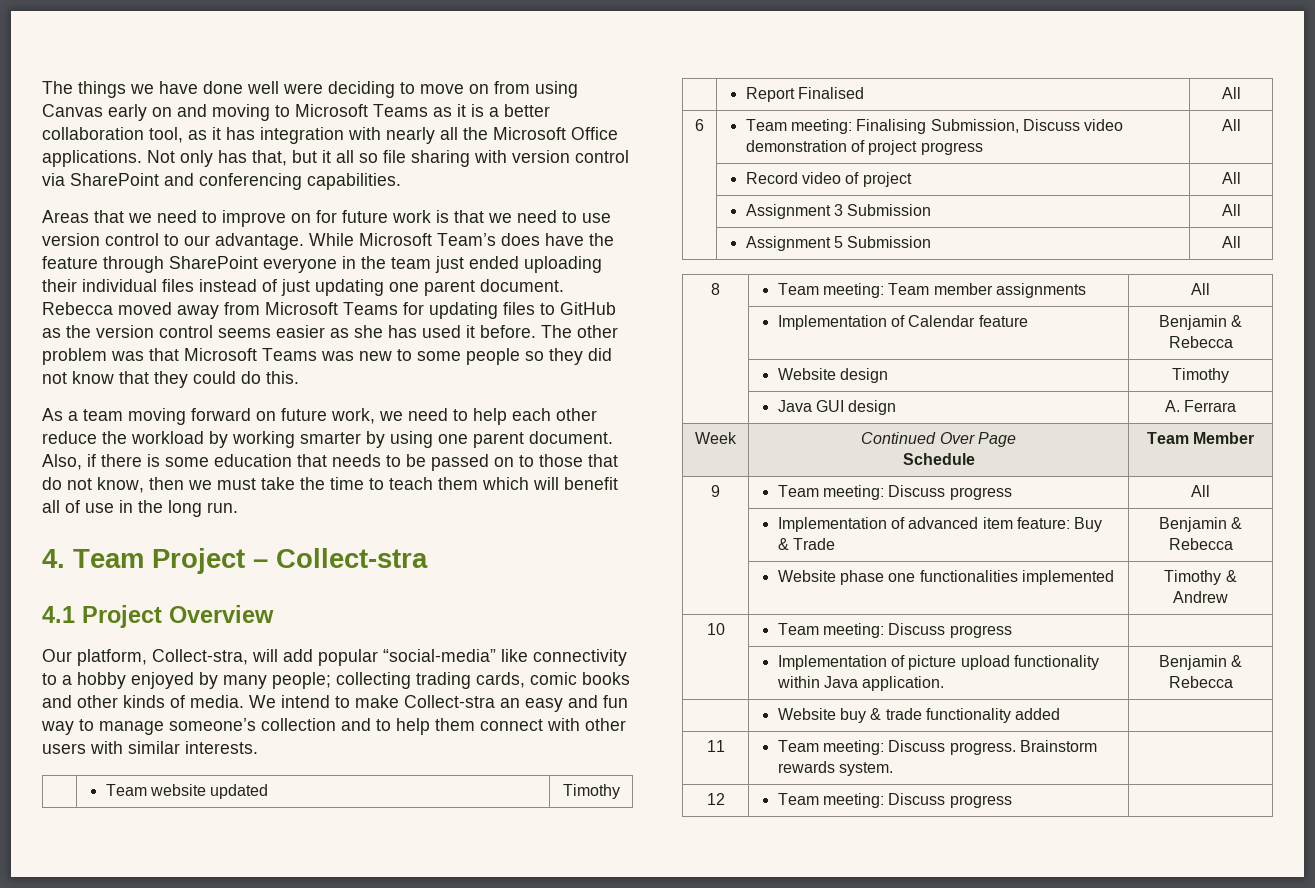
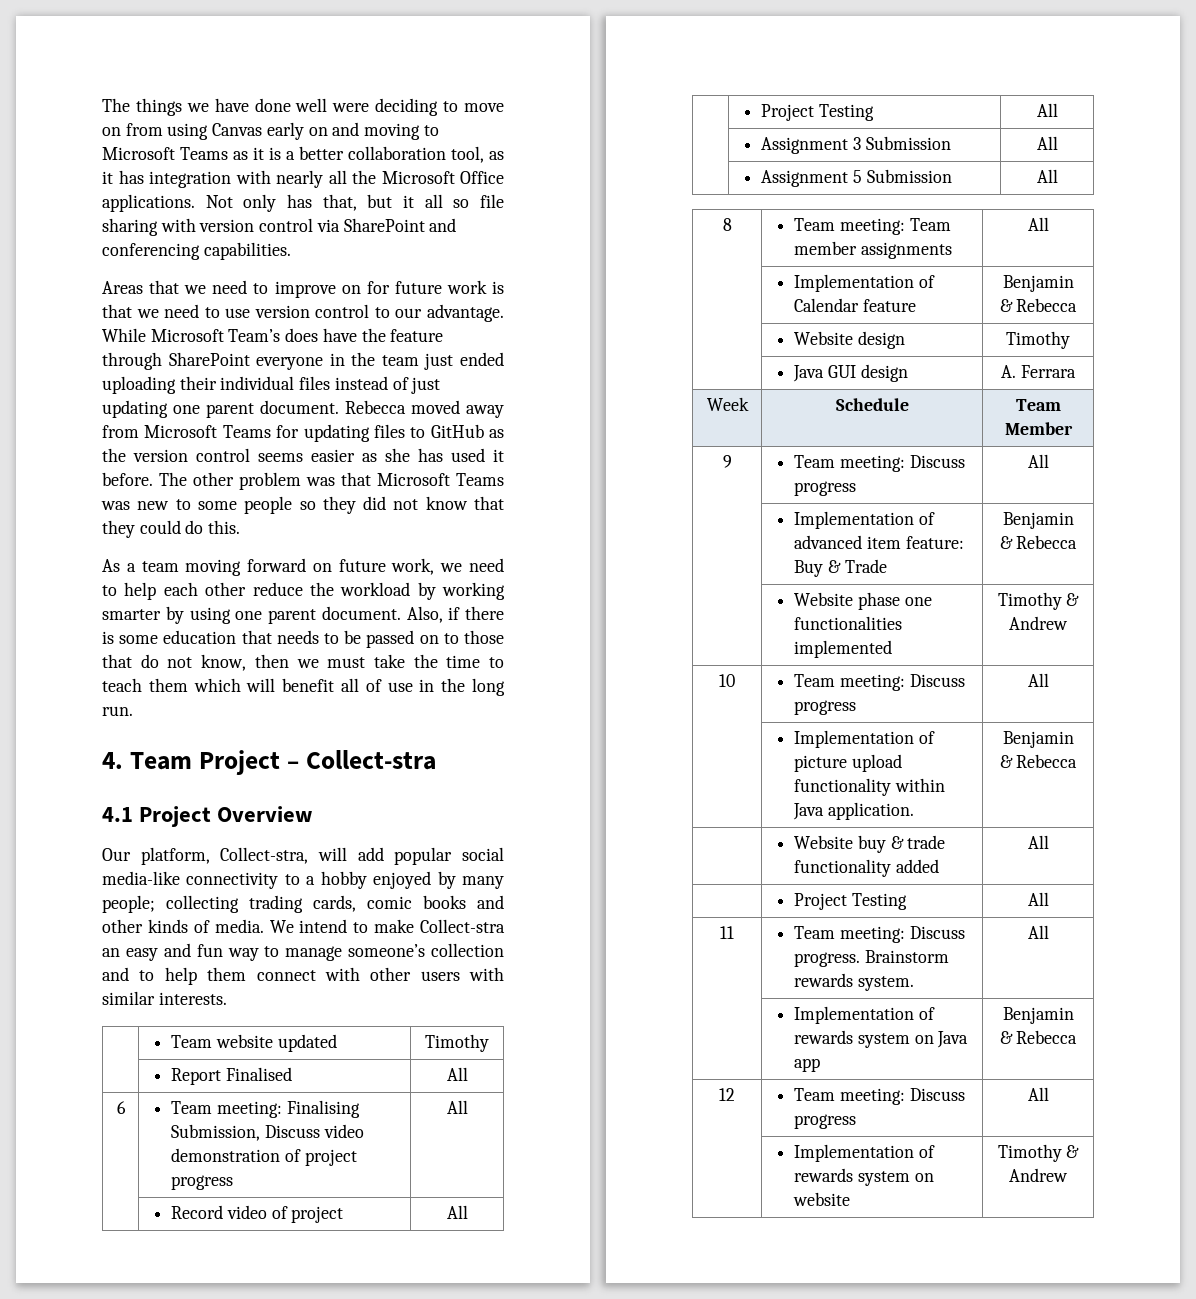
[383,649,528,662] “social-media” like -> [462,847,504,861] [102,871,180,885] social media-like
(1241, 178) none -> [761,104,874,121] [1036,103,1058,117] // | Project Testing | All
[861,432,1016,447] Continued Over Page // -> (749, 404) none
(1012, 631) none -> [1027,673,1049,687] All
(1061, 714) none -> [1027,835,1049,849] [794,893,907,910] [1027,892,1049,906] All // | Project Testing | All
(893, 769) none -> [1027,925,1049,939] [794,1006,935,1024] [794,1030,969,1048] [794,1058,821,1072] [1002,1007,1074,1024] [999,1030,1078,1044] All // | Implementation of rewards system on Java app | Benjamin & Rebecca
(1012, 801) none -> [1027,1087,1049,1101] [794,1144,935,1162] [794,1168,934,1186] [793,1192,851,1206] [997,1144,1080,1162] [1009,1168,1068,1182] All // | Implementation of rewards system on website | Timothy & Andrew

